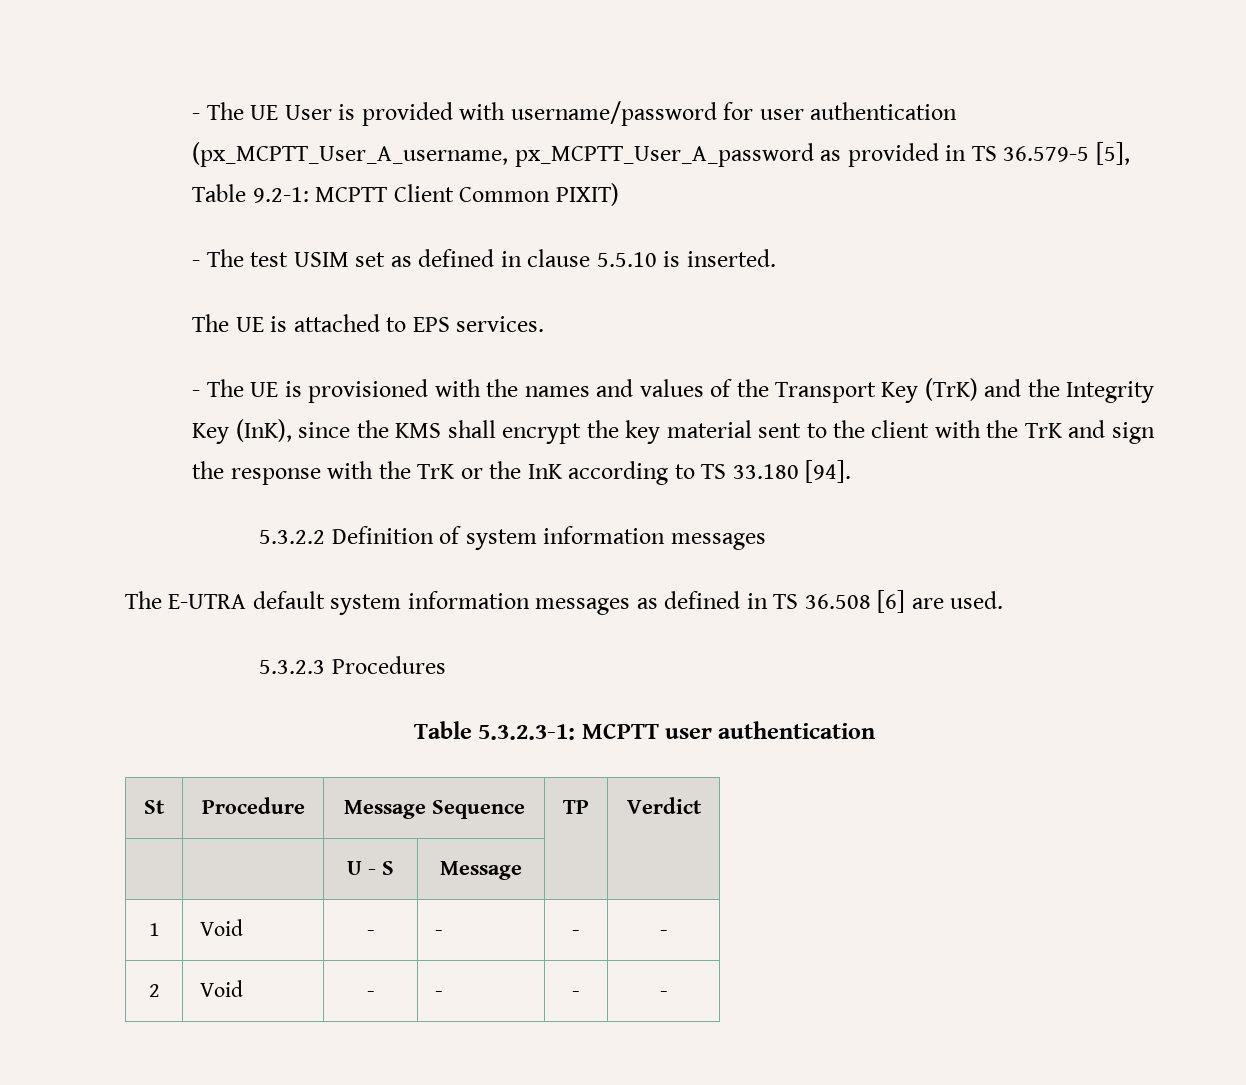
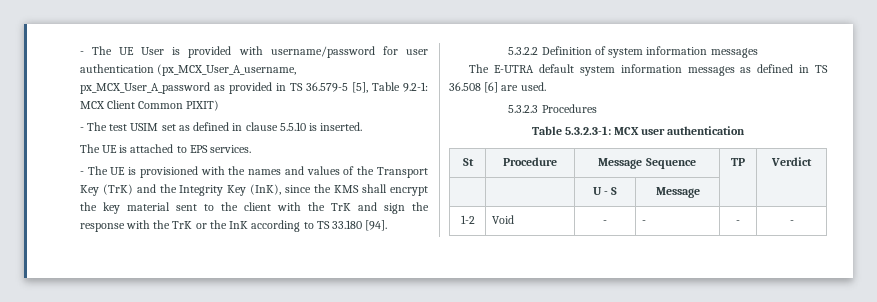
[192,142,814,167] (px_MCPTT_User_A_username, px_MCPTT_User_A_password -> [156,64,296,76] [79,82,210,94] (px_MCX_User_A_username, px_MCX_User_A_password
[315,187,388,202] MCPTT -> [79,101,105,109] MCX
[581,724,659,739] MCPTT -> [614,127,639,135] MCX
[148,923,160,936] [200,919,244,936] [366,930,375,936] [435,930,444,936] [572,930,580,936] [659,930,668,936] [148,984,160,997] [200,980,244,997] [366,991,375,997] [435,991,444,997] [572,991,580,997] [659,991,668,997] 1 | Void | - | - | - | - // 2 | Void | - | - | - | - -> [460,215,475,224] [491,215,514,224] [603,220,607,224] [641,220,646,224] [736,220,740,224] [789,220,794,224] 1-2 | Void | - | - | - | -

